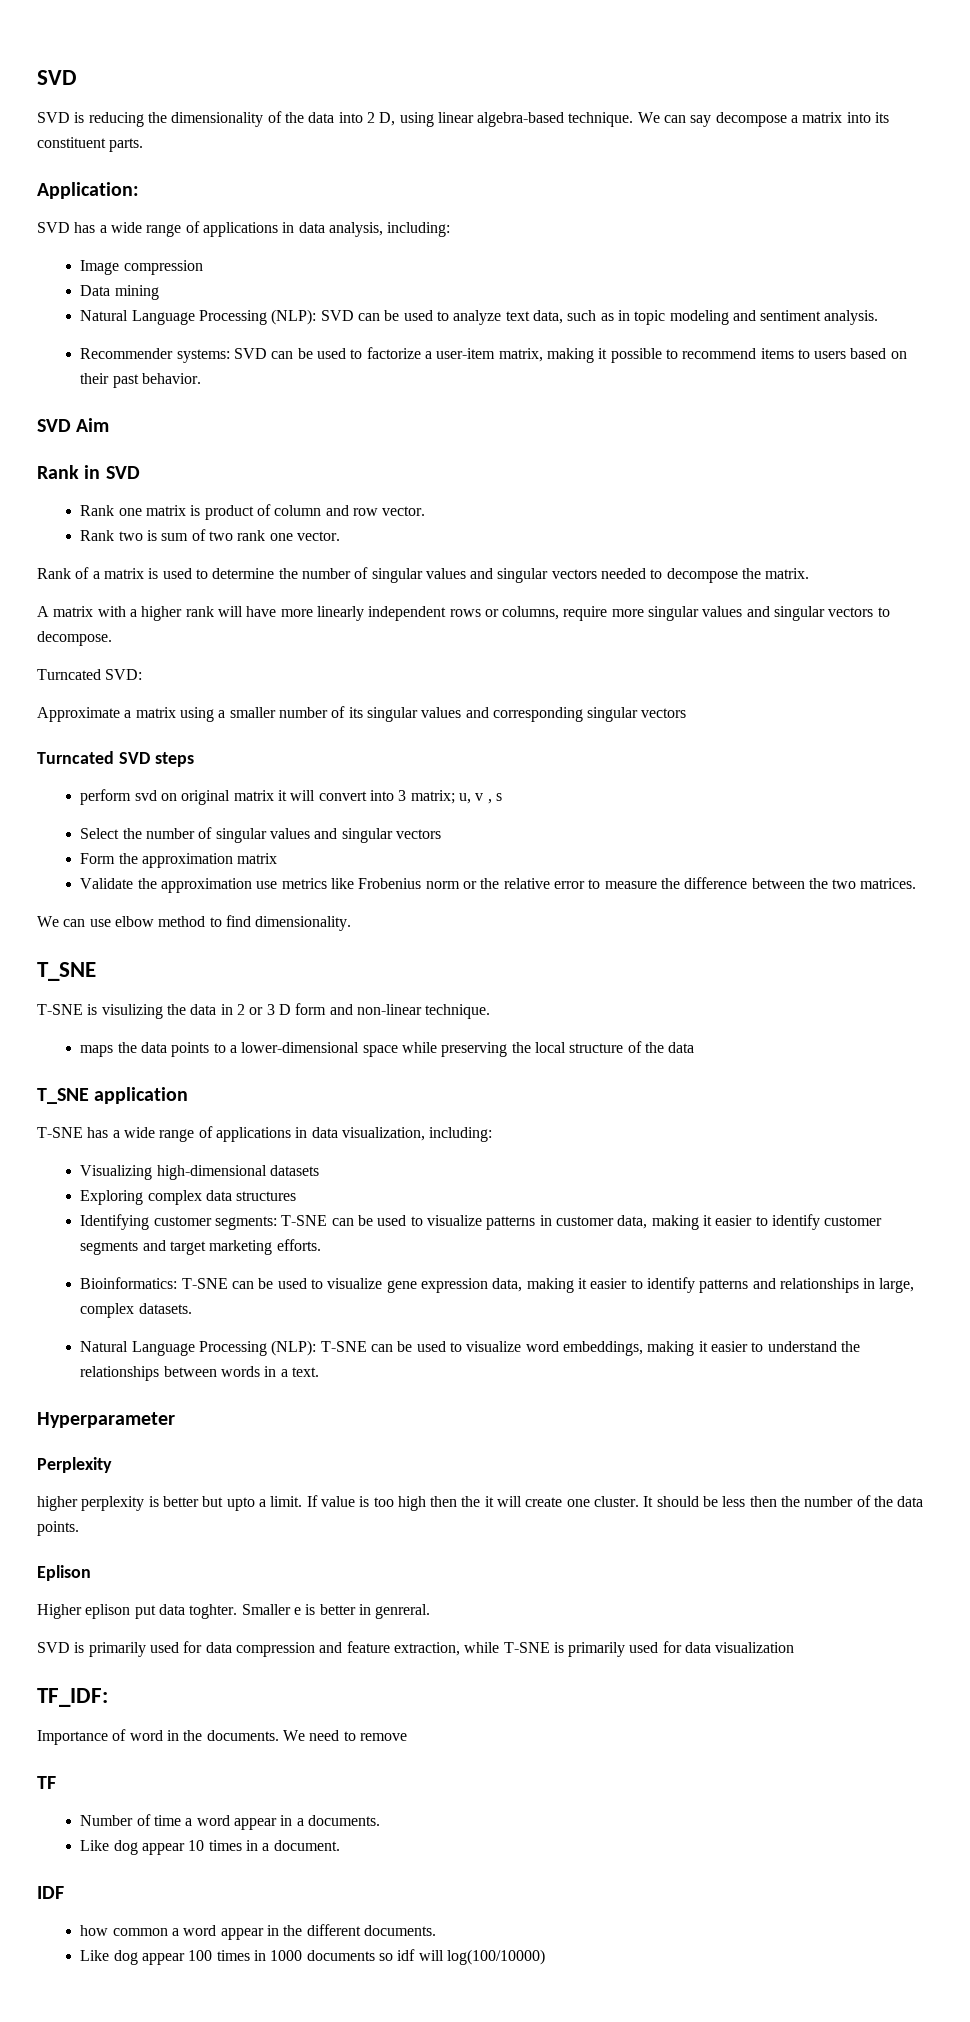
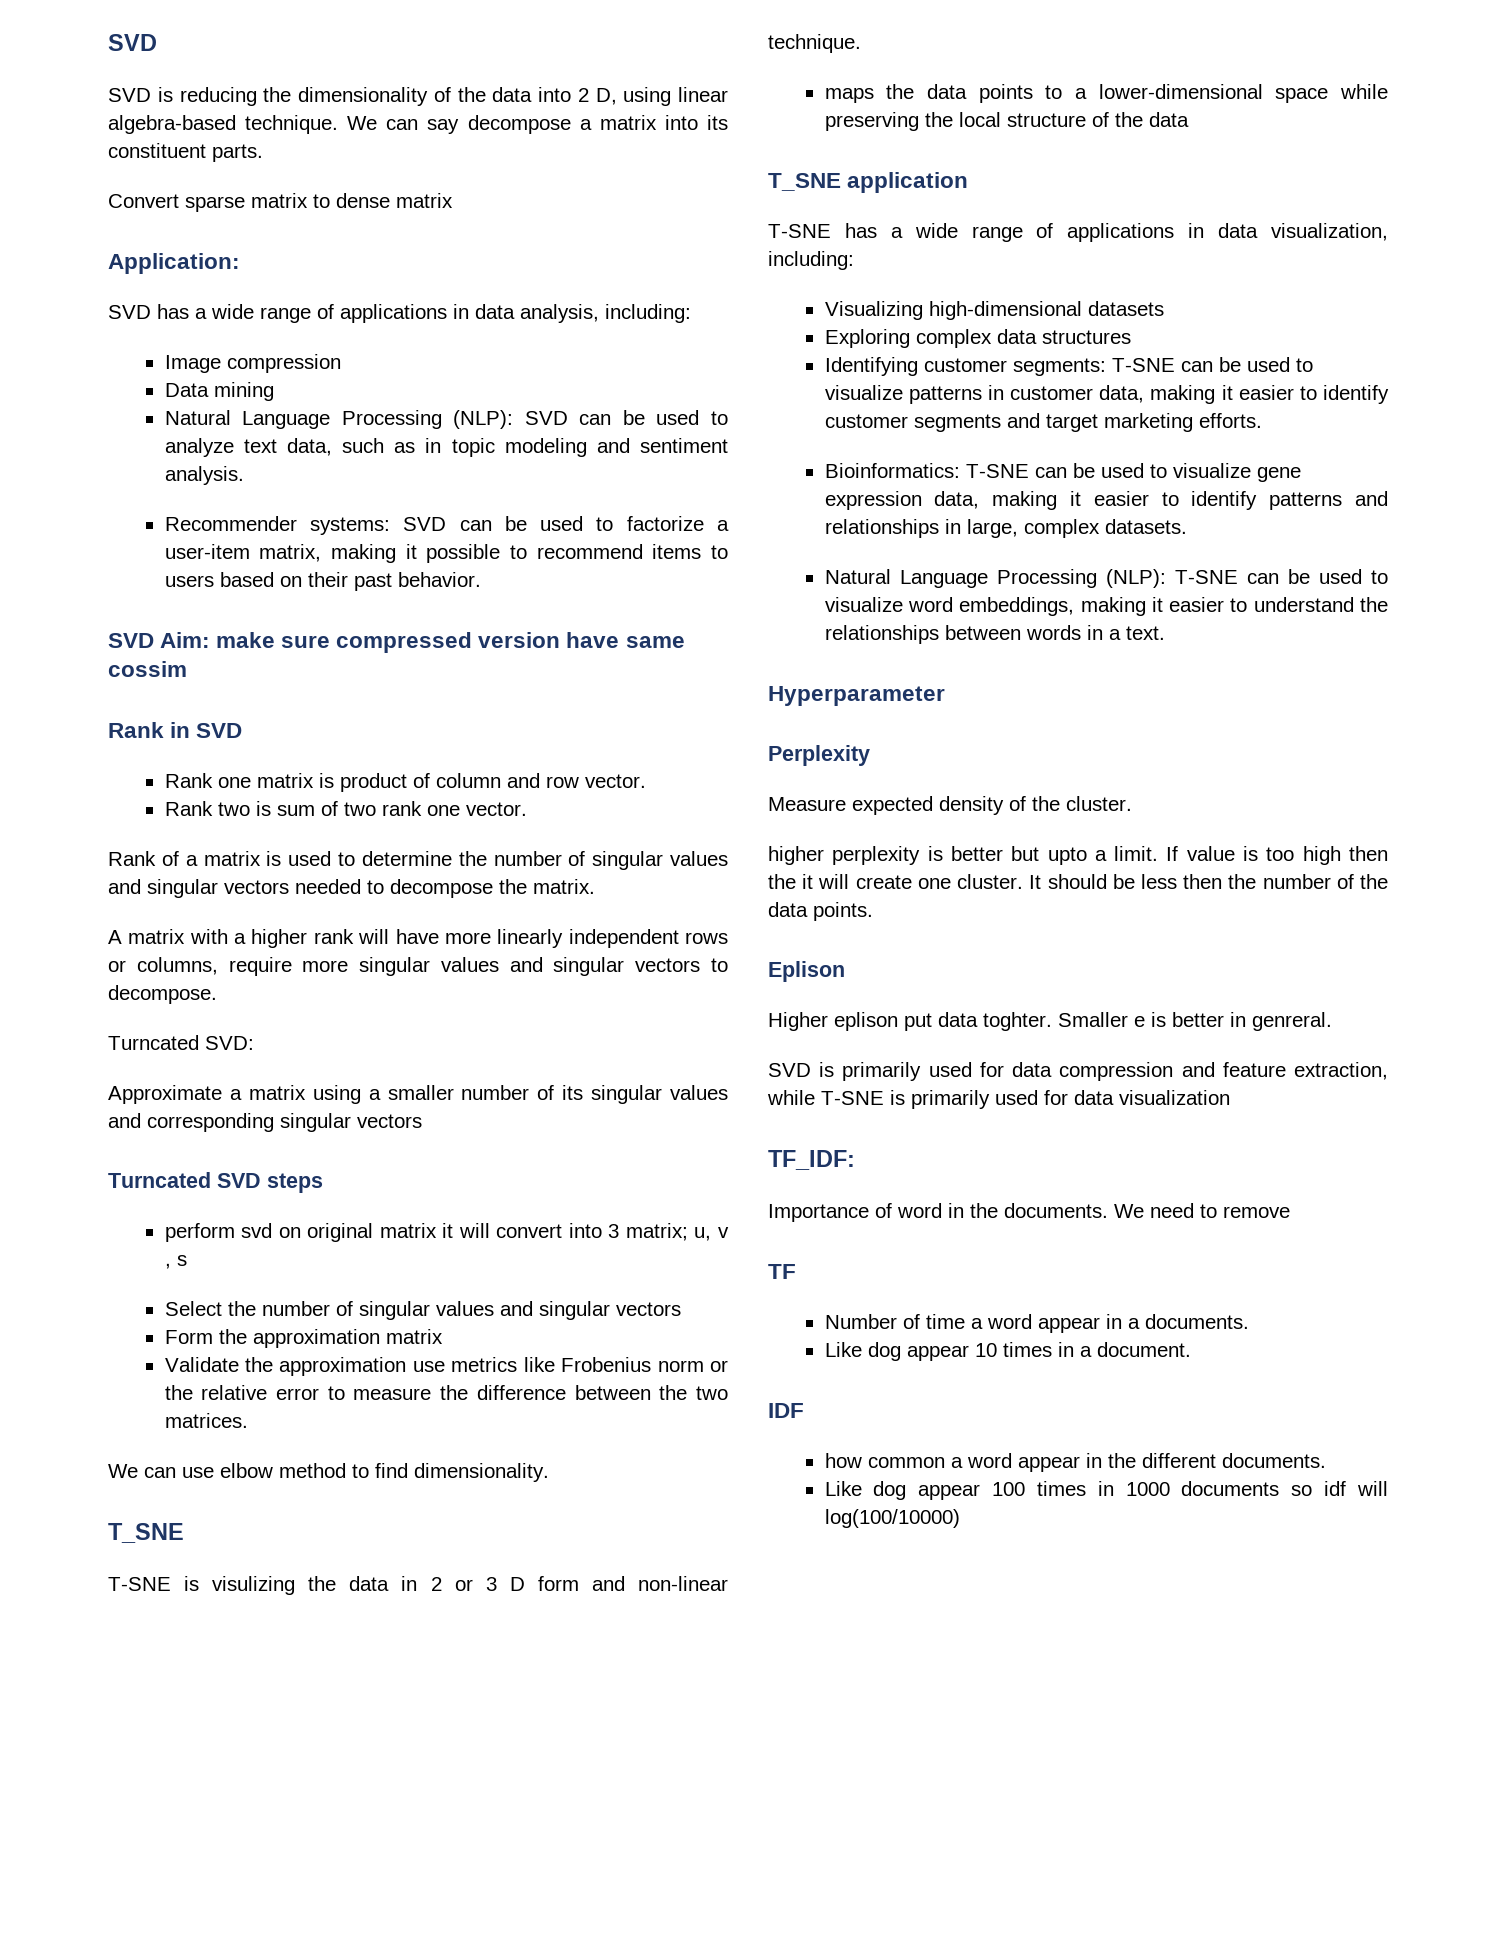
(144, 145) none -> [108,193,453,212] // Convert sparse matrix to dense matrix
[76,418,110,432] Aim -> [160,632,685,653] [108,661,187,677] Aim: make sure compressed version have same cossim
(112, 1465) none -> [768,796,1132,815] // Measure expected density of the cluster.

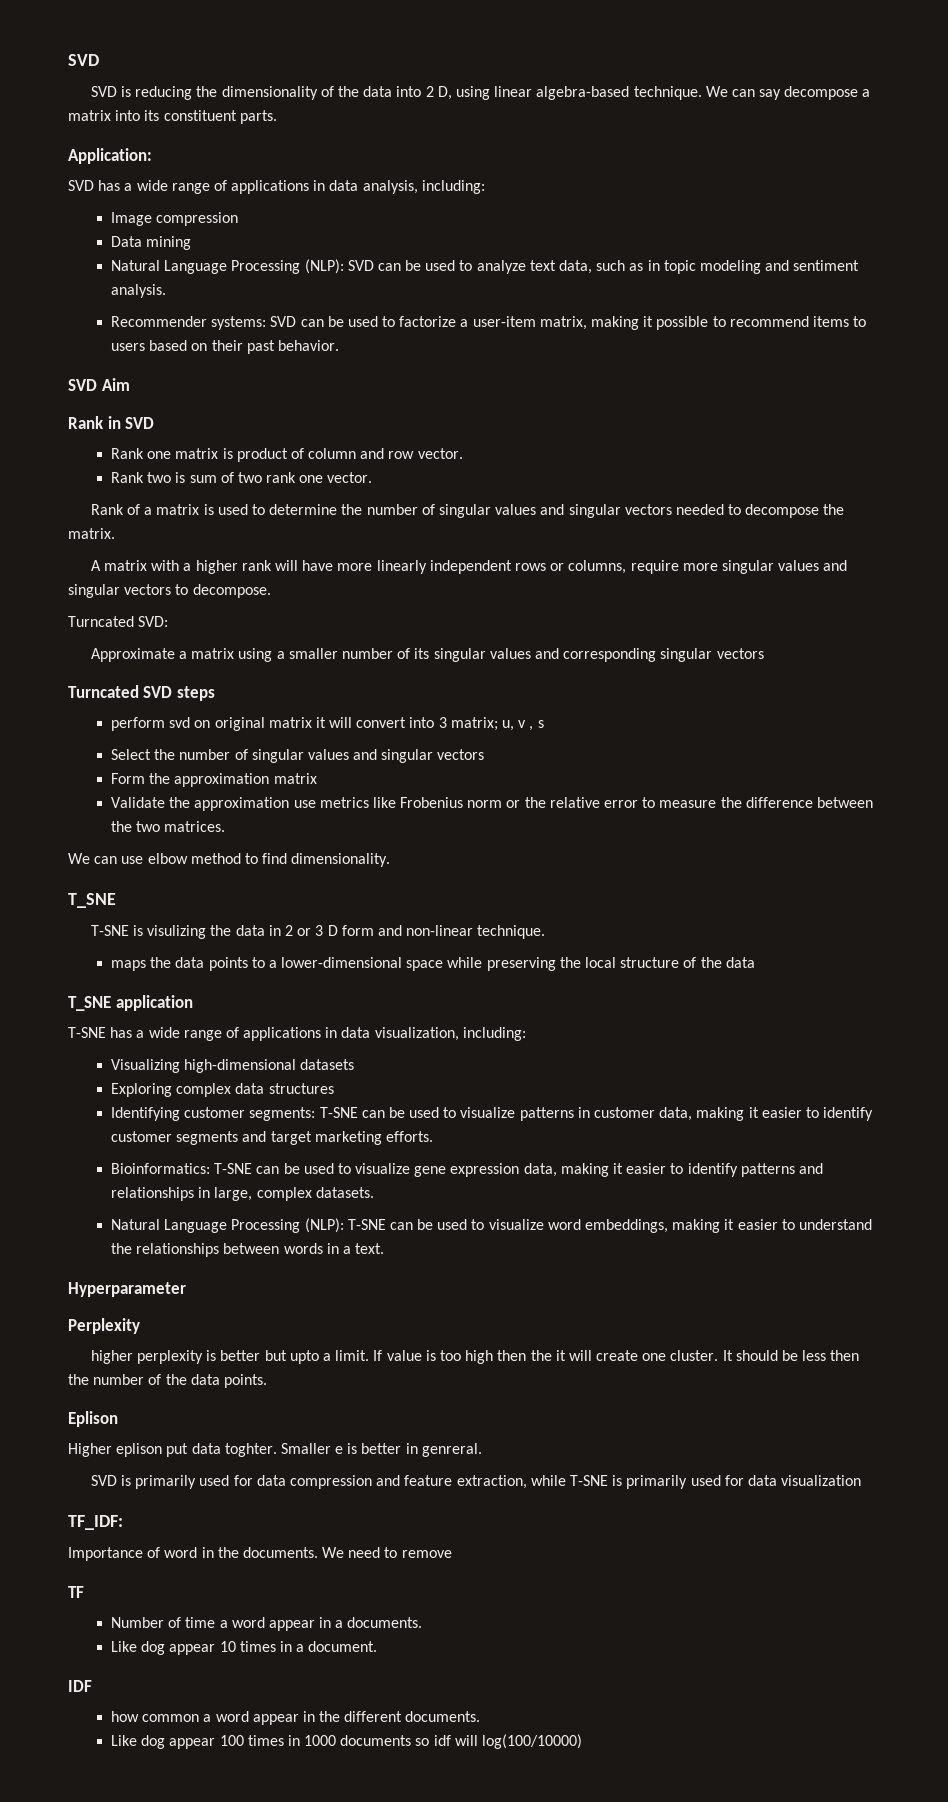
[108,193,453,212] // Convert sparse matrix to dense matrix -> (277, 117) none
[160,632,685,653] [108,661,187,677] Aim: make sure compressed version have same cossim -> [101,378,130,391] Aim
[768,796,1132,815] // Measure expected density of the cluster. -> (140, 1326) none

